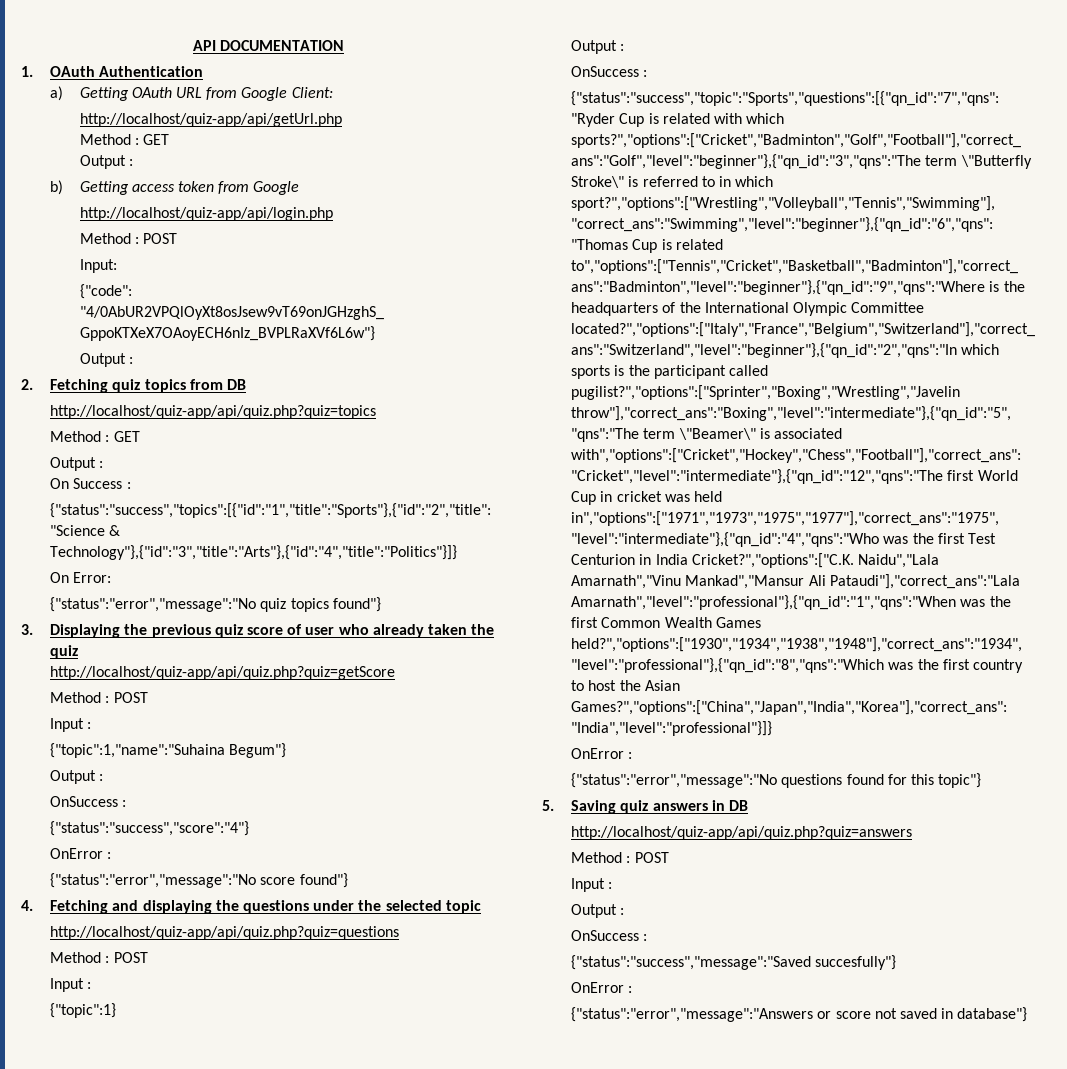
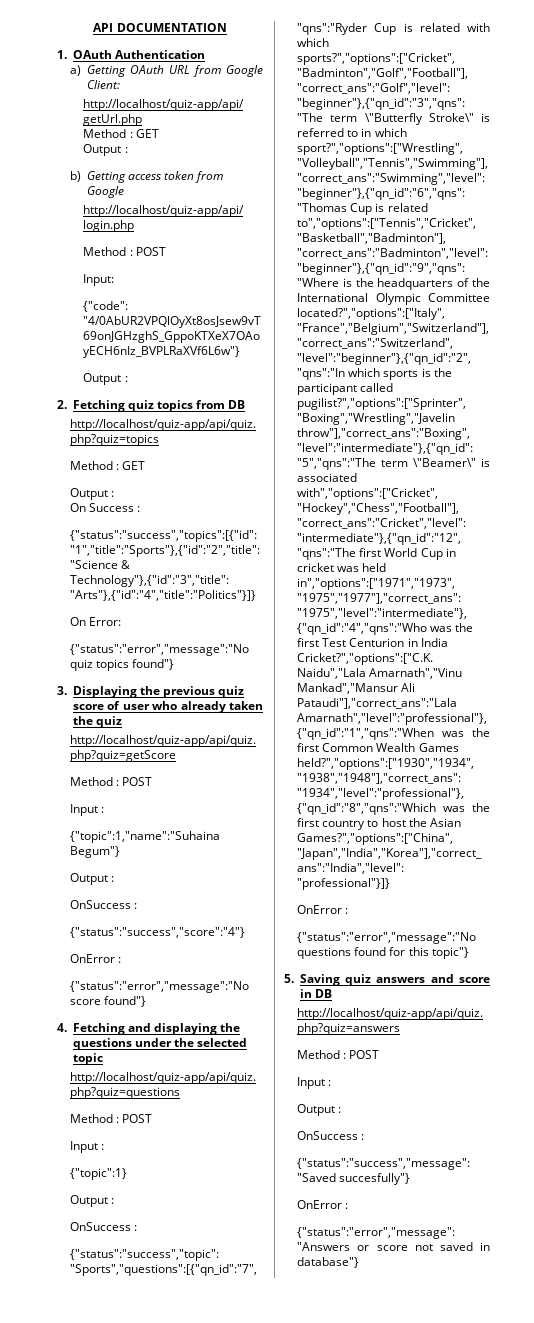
(708, 807) none -> [430,974,490,983] and score

